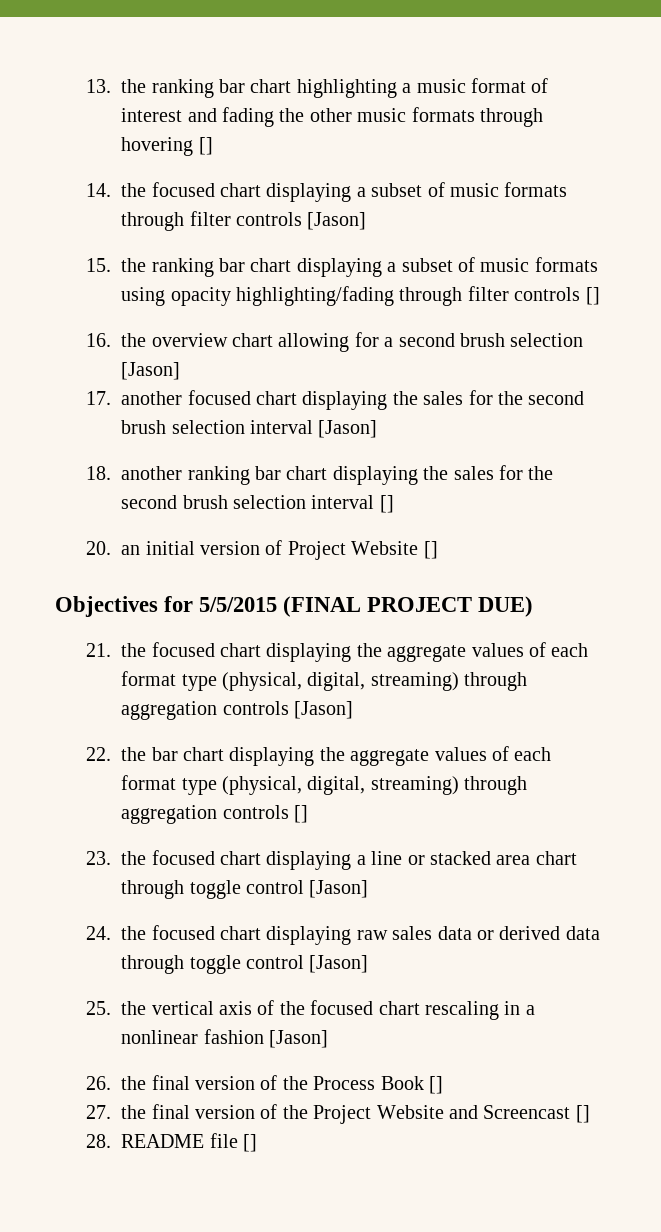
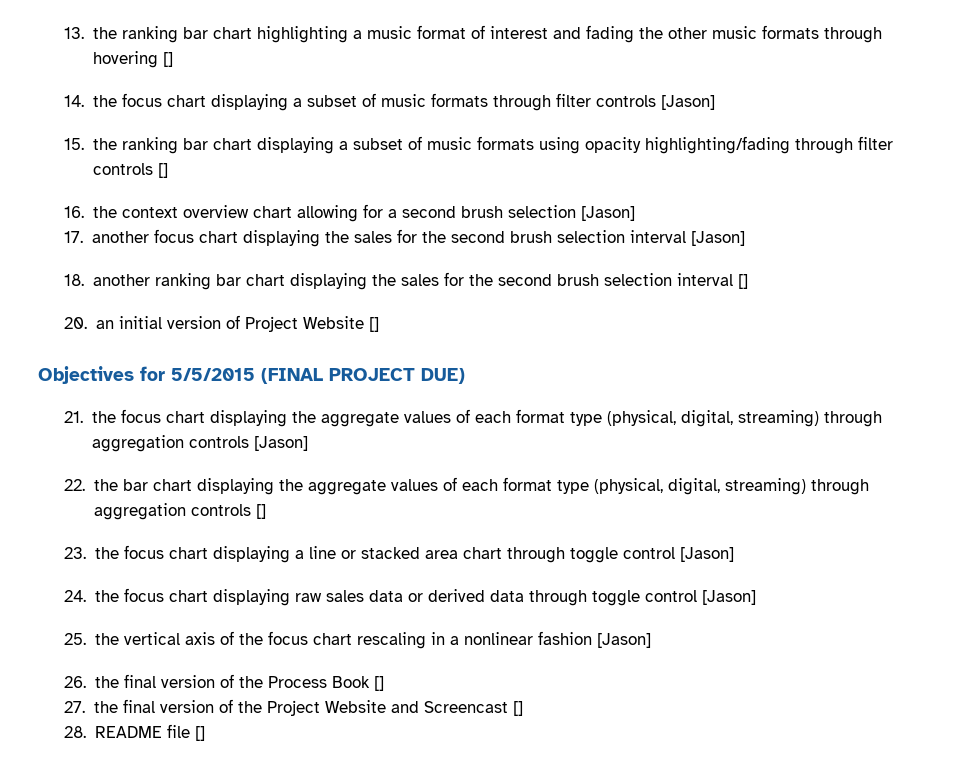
[151,182,215,197] focused -> [121,93,162,107] focus
(147, 340) none -> [121,207,178,218] context
[187,390,251,405] focused -> [153,229,194,243] focus
[151,642,215,657] focused -> [120,409,161,423] focus
[151,850,215,865] focused -> [123,545,164,559] focus
[151,925,215,940] focused -> [123,588,164,602] focus
[310,1000,374,1015] focused -> [267,631,308,645] focus

